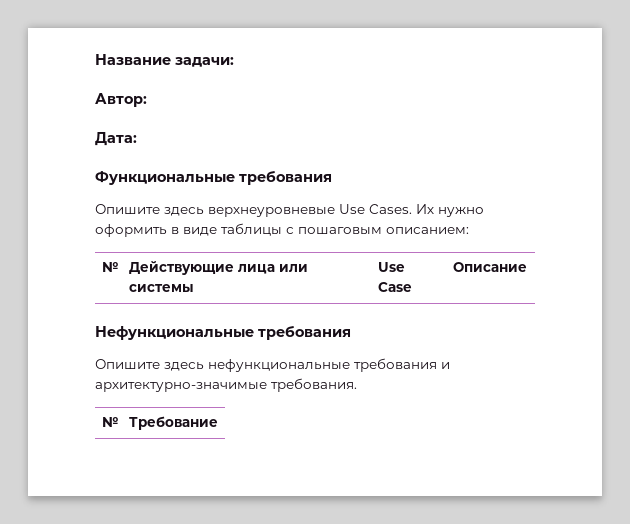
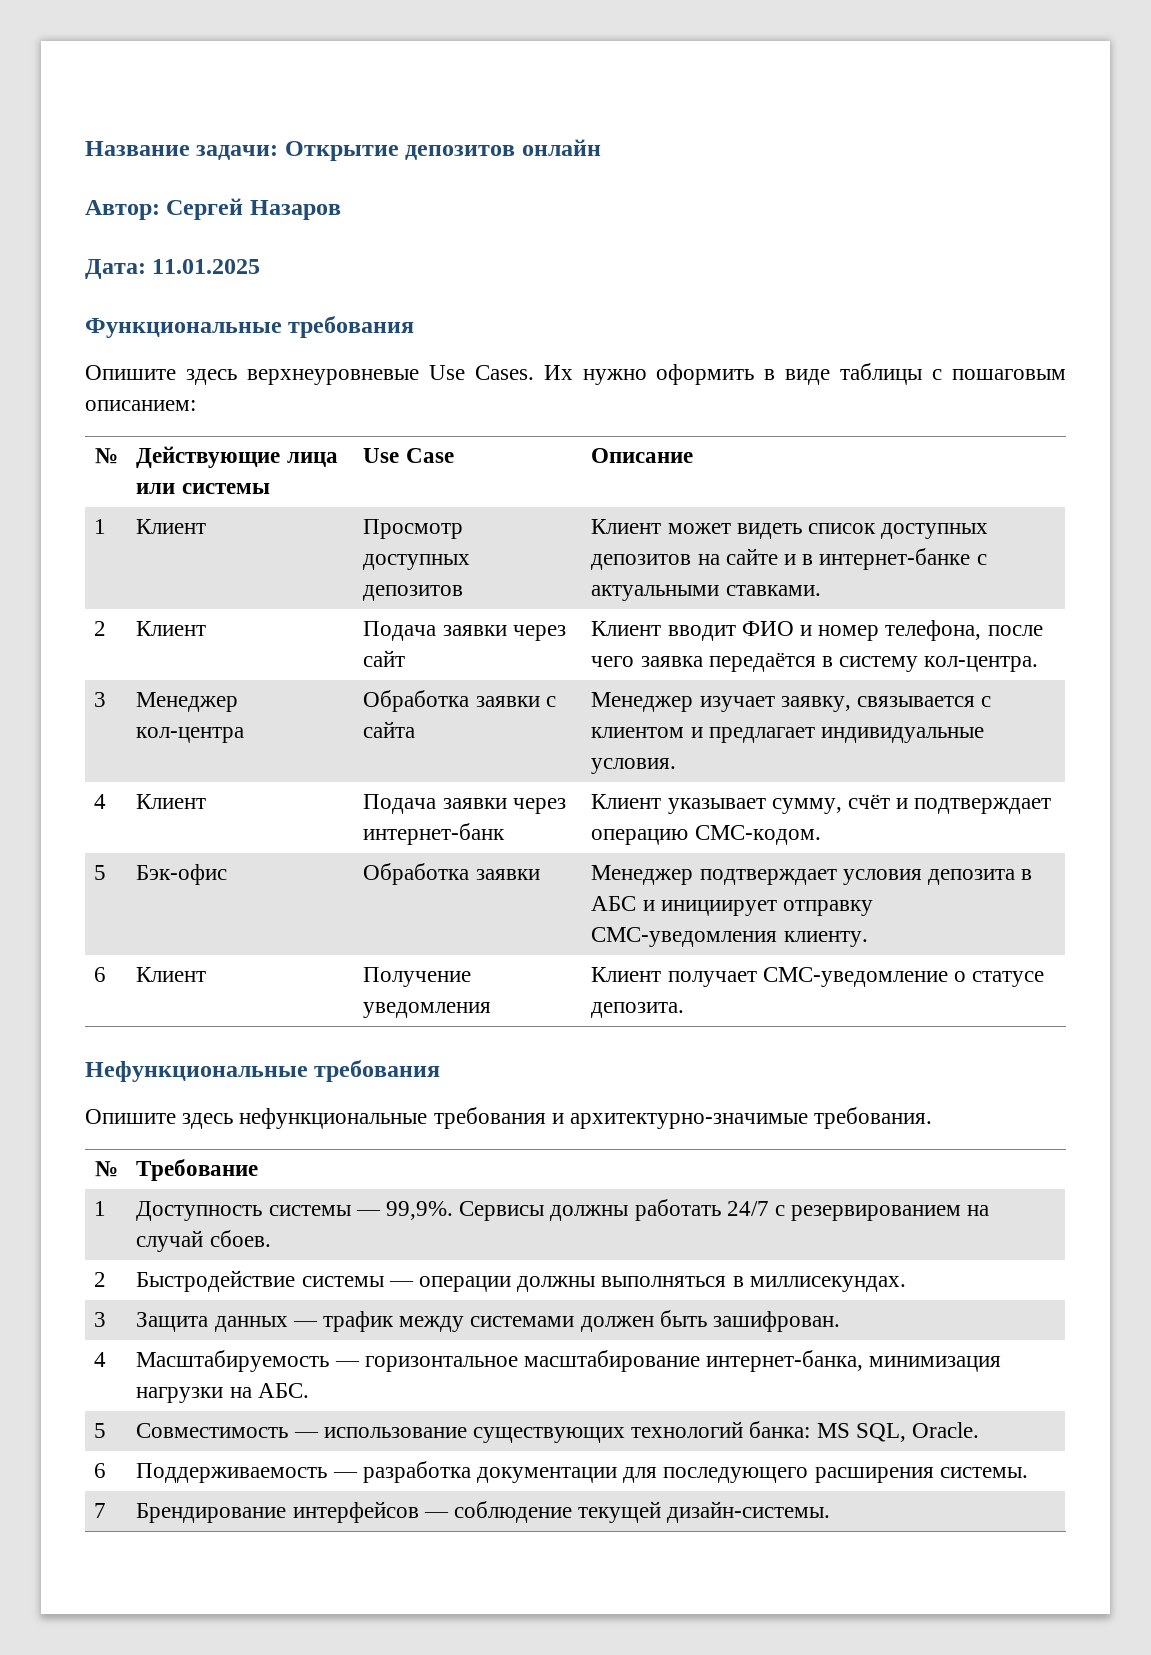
(234, 62) none -> [284,139,601,161] Открытие депозитов онлайн
(147, 100) none -> [166,198,341,220] Сергей Назаров
(137, 139) none -> [152,259,261,274] 11.01.2025
(527, 267) none -> [94,519,107,534] [136,519,207,534] [363,519,464,539] [363,554,471,570] [363,585,464,601] [591,519,989,539] [591,548,987,570] [591,585,821,601] [94,621,107,636] [136,621,207,636] [363,621,566,641] [363,650,406,667] [591,620,1043,641] [591,652,1039,672] [94,692,107,707] [136,692,239,712] [136,727,245,743] [363,690,556,712] [363,721,416,738] [591,692,992,712] [591,727,984,743] [591,758,677,774] [94,794,107,809] [136,794,207,809] [363,794,566,814] [363,823,506,845] [591,794,1052,814] [591,825,821,845] [94,865,107,880] [136,864,228,885] [363,863,540,885] [591,865,1033,885] [591,896,873,916] [591,927,868,947] [94,967,107,982] [136,967,207,982] [363,967,472,987] [363,1002,492,1018] [591,967,1045,987] [591,1002,685,1018] // 1 | Клиент | Просмотр доступных депозитов | Клиент может видеть список доступных депозитов на сайте и в интернет-банке с актуальными ставками. // 2 | Клиент | Подача заявки через сайт | Клиент вводит ФИО и номер телефона, после чего заявка передаётся в систему кол-центра. // 3 | Менеджер кол-центра | Обработка заявки с сайта | Менеджер изучает заявку, связывается с клиентом и предлагает индивидуальные условия. // 4 | Клиент | Подача заявки через интернет-банк | Клиент указывает сумму, счёт и подтверждает операцию СМС-кодом. // 5 | Бэк-офис | Обработка заявки | Менеджер подтверждает условия депозита в АБС и инициирует отправку СМС-уведомления клиенту. // 6 | Клиент | Получение уведомления | Клиент получает СМС-уведомление о статусе депозита.
(218, 423) none -> [94,1201,107,1216] [136,1199,990,1221] [136,1230,271,1252] [94,1272,107,1287] [136,1270,906,1292] [94,1312,107,1327] [136,1310,840,1332] [94,1352,107,1367] [136,1350,1002,1372] [136,1383,309,1403] [94,1423,107,1438] [136,1421,979,1443] [94,1463,107,1478] [136,1461,1028,1483] [94,1503,107,1518] [136,1501,831,1523] // 1 | Доступность системы — 99,9%. Сервисы должны работать 24/7 с резервированием на случай сбоев. // 2 | Быстродействие системы — операции должны выполняться в миллисекундах. // 3 | Защита данных — трафик между системами должен быть зашифрован. // 4 | Масштабируемость — горизонтальное масштабирование интернет-банка, минимизация нагрузки на АБС. // 5 | Совместимость — использование существующих технологий банка: MS SQL, Oracle. // 6 | Поддерживаемость — разработка документации для последующего расширения системы. // 7 | Брендирование интерфейсов — соблюдение текущей дизайн-системы.

